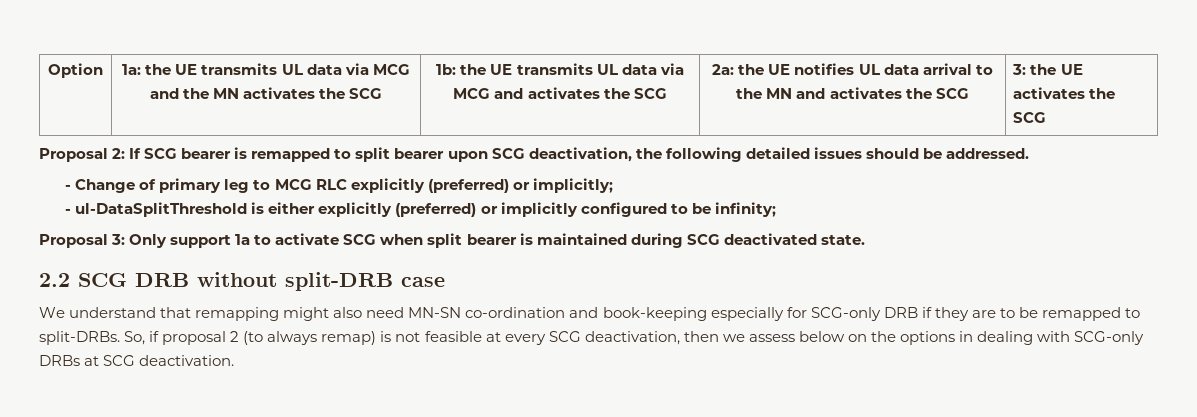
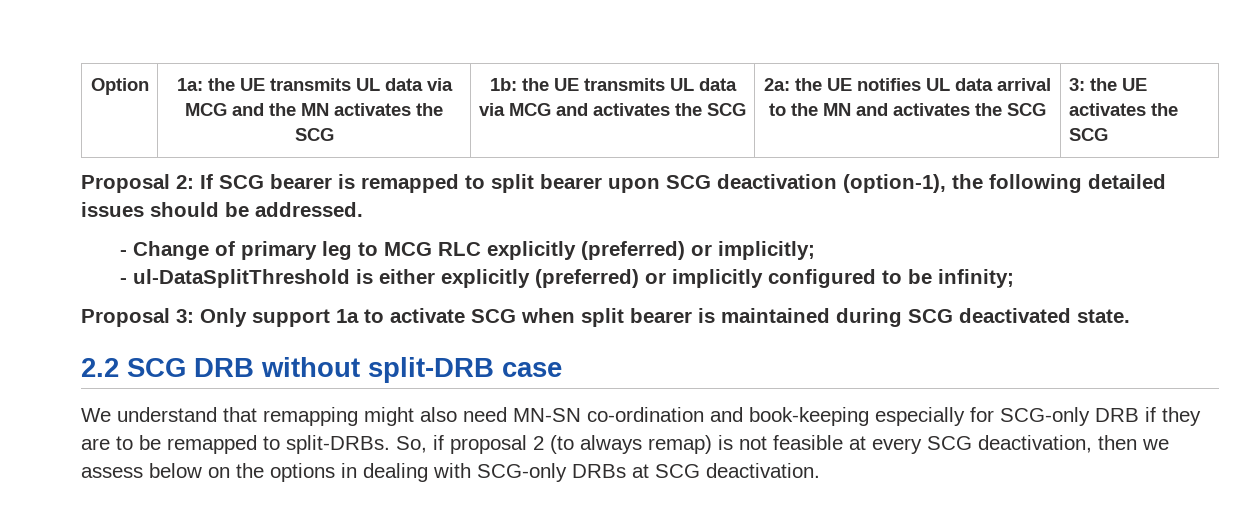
[528,147,632,162] deactivation, -> [717,174,946,193] deactivation (option-1),

